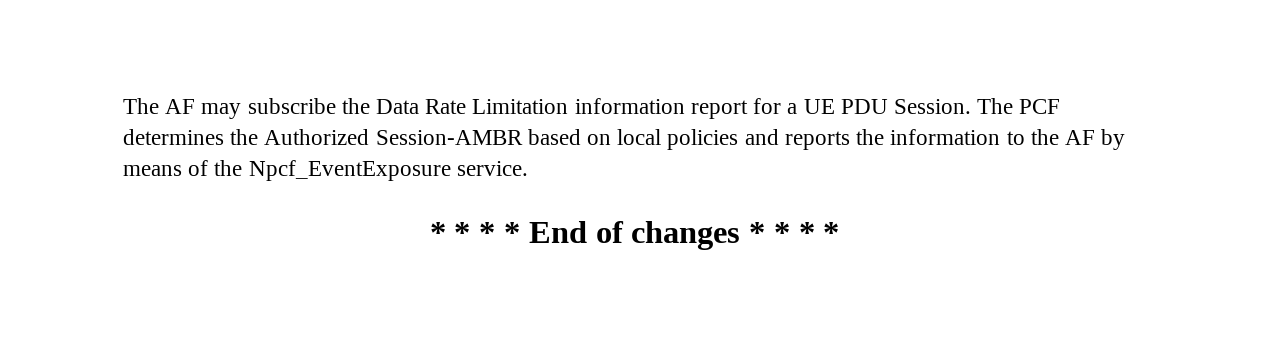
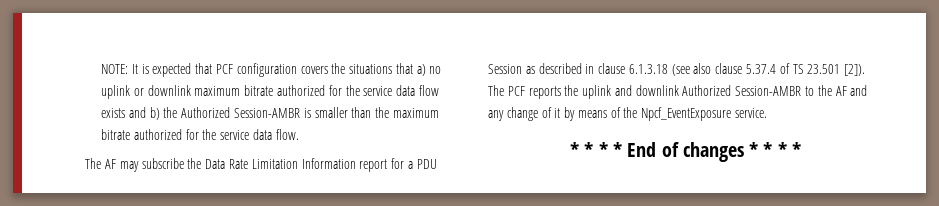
(123, 106) none -> [101,63,442,77] [101,85,439,99] [101,107,439,120] [101,129,299,140] NOTE: It is expected that PCF configuration covers the situations that a) no uplink or downlink maximum bitrate authorized for the service data flow exists and b) the Authorized Session-AMBR is smaller than the maximum bitrate authorized for the service data flow. //
[574,98,685,114] information -> [301,158,356,169] Information
[803,98,1061,114] [123,129,1095,150] UE PDU Session. The PCF determines the Authorized Session-AMBR based on local policies and reports the information to the AF -> [416,159,437,169] [488,63,866,76] [488,85,868,99] [488,107,561,121] PDU Session as described in clause 6.1.3.18 (see also clause 5.37.4 of TS 23.501 [2]). The PCF reports the uplink and downlink Authorized Session-AMBR to the AF and any change of it

